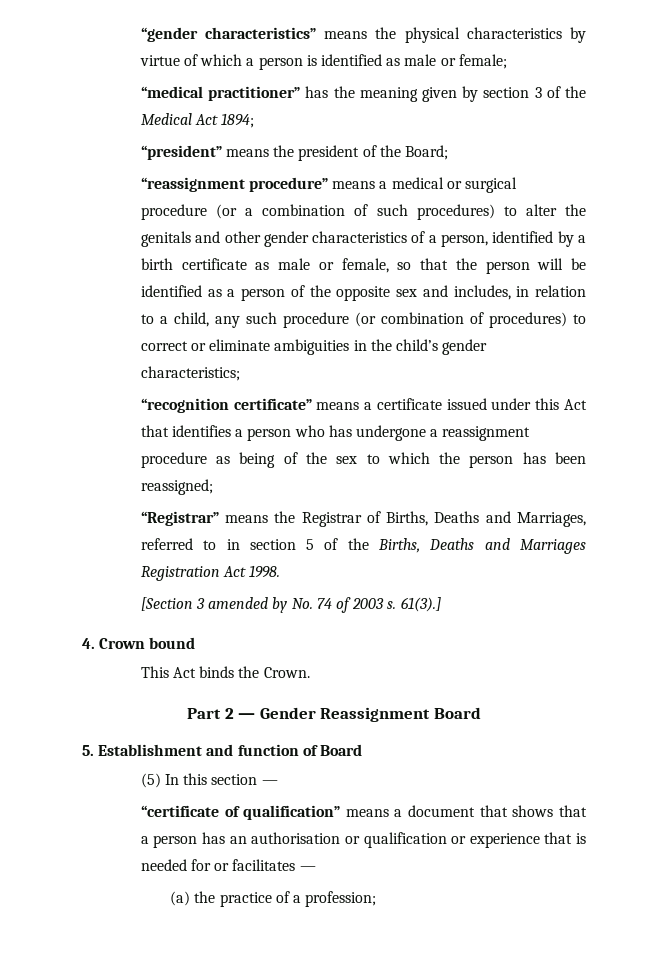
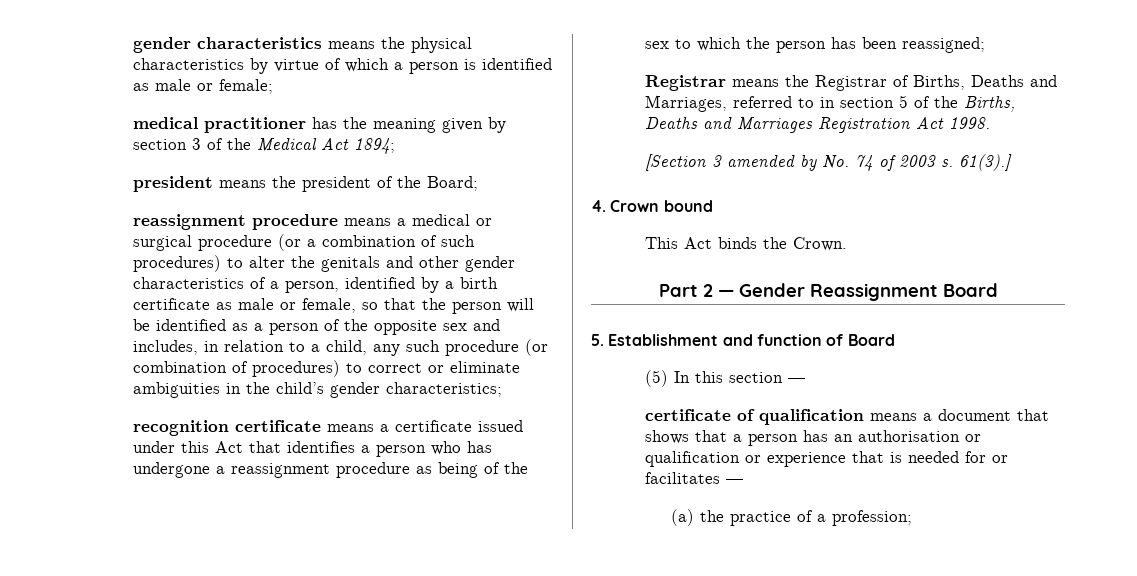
[140,27,317,42] “gender characteristics” -> [132,37,322,53] gender characteristics
[140,86,301,101] “medical practitioner” -> [132,117,306,133] medical practitioner
[140,145,222,160] “president” -> [132,176,213,192] president
[140,177,329,192] “reassignment procedure” -> [132,214,338,230] reassignment procedure
[140,398,312,413] “recognition certificate” -> [132,420,321,436] recognition certificate
[140,511,219,526] “Registrar” -> [644,75,726,91] Registrar
[140,805,341,820] “certificate of qualification” -> [644,409,864,425] certificate of qualification

